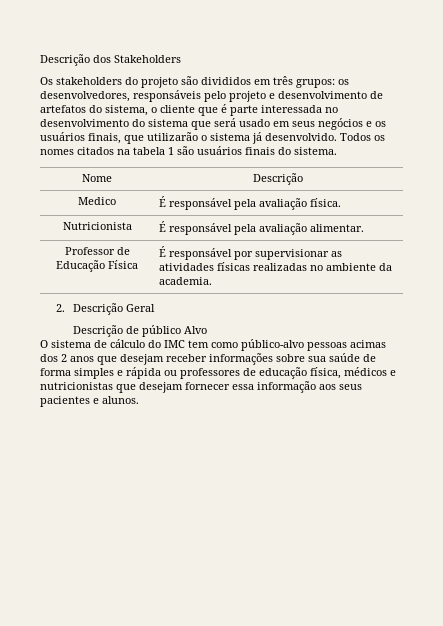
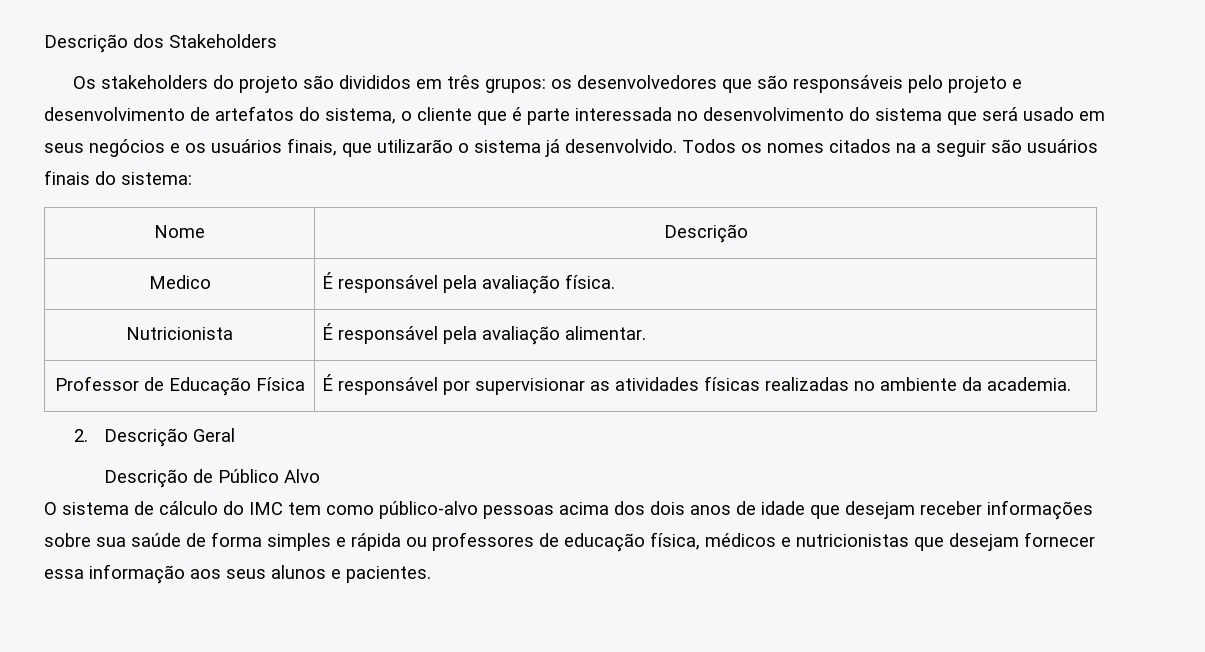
[40,91,130,102] desenvolvedores, -> [576,75,788,93] desenvolvedores que são
[133,147,174,155] tabela 1 -> [921,140,986,157] a seguir
[294,147,337,155] sistema. -> [121,172,192,185] sistema:
[141,325,181,337] público -> [217,469,279,483] Público
[350,340,386,348] [40,354,94,362] acimas dos 2 anos -> [559,501,805,515] acima dos dois anos de idade
[40,396,139,407] pacientes e alunos. -> [271,565,431,583] alunos e pacientes.

